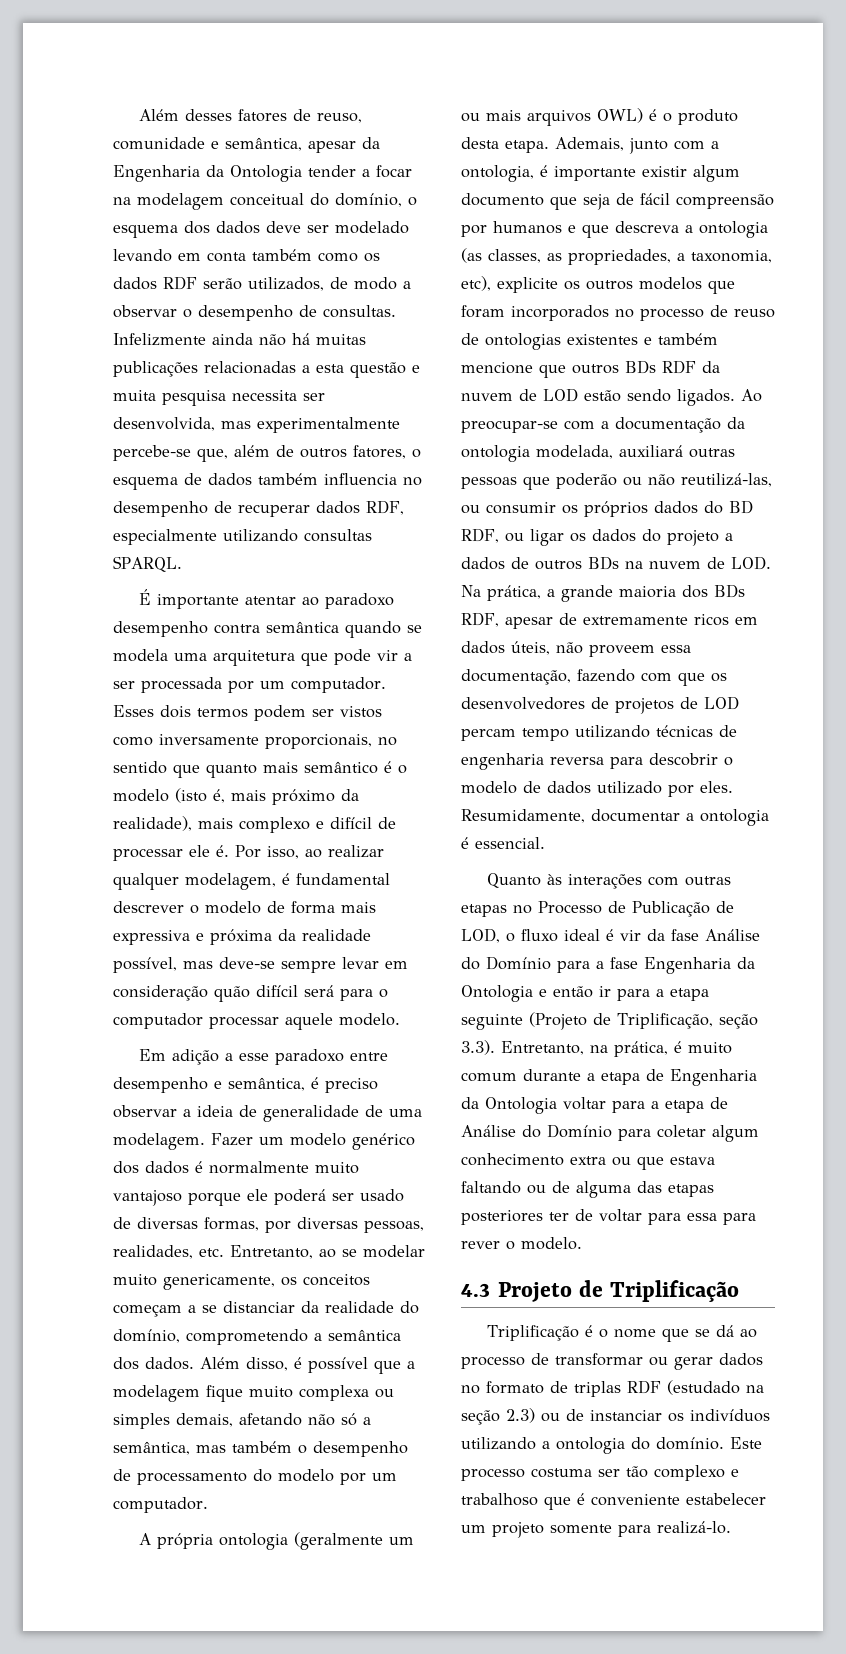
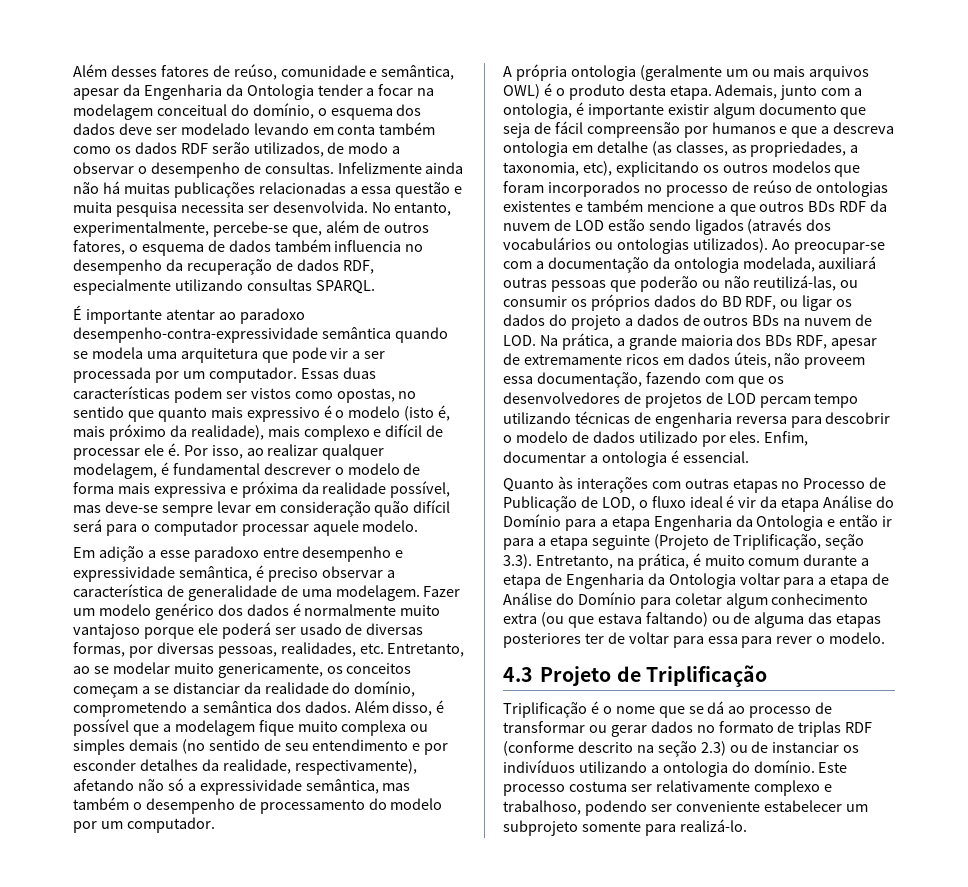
[316,113,362,123] reuso, -> [233,64,277,80] reúso,
[316,364,344,373] esta -> [361,186,392,194] essa
[113,417,400,433] desenvolvida, mas experimentalmente -> [272,201,452,216] [73,221,209,237] desenvolvida. No entanto, experimentalmente,
[214,501,310,517] de recuperar -> [165,259,293,275] da recuperação de
[113,621,260,637] desempenho contra -> [73,327,318,343] desempenho-contra-expressividade
[113,705,248,718] Esses dois termos -> [300,367,376,379] [73,386,170,399] Essas duas características
[159,734,372,749] inversamente proporcionais, -> [336,388,395,403] opostas,
[304,761,378,774] semântico -> [246,407,320,422] expressivo
(222, 1085) none -> [73,566,175,582] expressividade
[197,1105,233,1117] ideia -> [73,584,163,597] característica
[176,1413,233,1427] demais, -> [128,739,449,755] [73,759,417,775] demais (no sentido de seu entendimento e por esconder detalhes da realidade, respectivamente),
(371, 1421) none -> [199,779,302,795] expressividade
[615,221,768,238] descreva a ontologia -> [821,122,895,134] [503,141,648,157] a descreva ontologia em detalhe
[497,277,558,293] explicite -> [615,161,699,177] explicitando
[734,309,775,318] reuso -> [752,180,792,193] reúso
(533, 368) none -> [717,204,726,212] a
[677,389,735,406] ligados. -> [694,218,832,235] [503,237,768,254] ligados (através dos vocabulários ou ontologias utilizados).
[461,809,585,823] Resumidamente, -> [764,431,809,446] Enfim,
[671,929,699,941] fase -> [781,497,820,512] etapa
[610,957,638,969] fase -> [611,516,650,531] etapa
[612,1157,631,1166] ou -> [540,612,564,627] (ou
[461,1181,521,1194] faltando -> [645,612,708,627] faltando)
[667,1380,740,1395] (estudado -> [503,741,633,756] (conforme descrito
[626,1465,739,1481] [461,1493,585,1510] tão complexo e trabalhoso que é -> [655,780,832,796] [503,800,672,816] relativamente complexo e trabalhoso, podendo ser
[492,1522,544,1538] projeto -> [503,820,578,836] subprojeto

